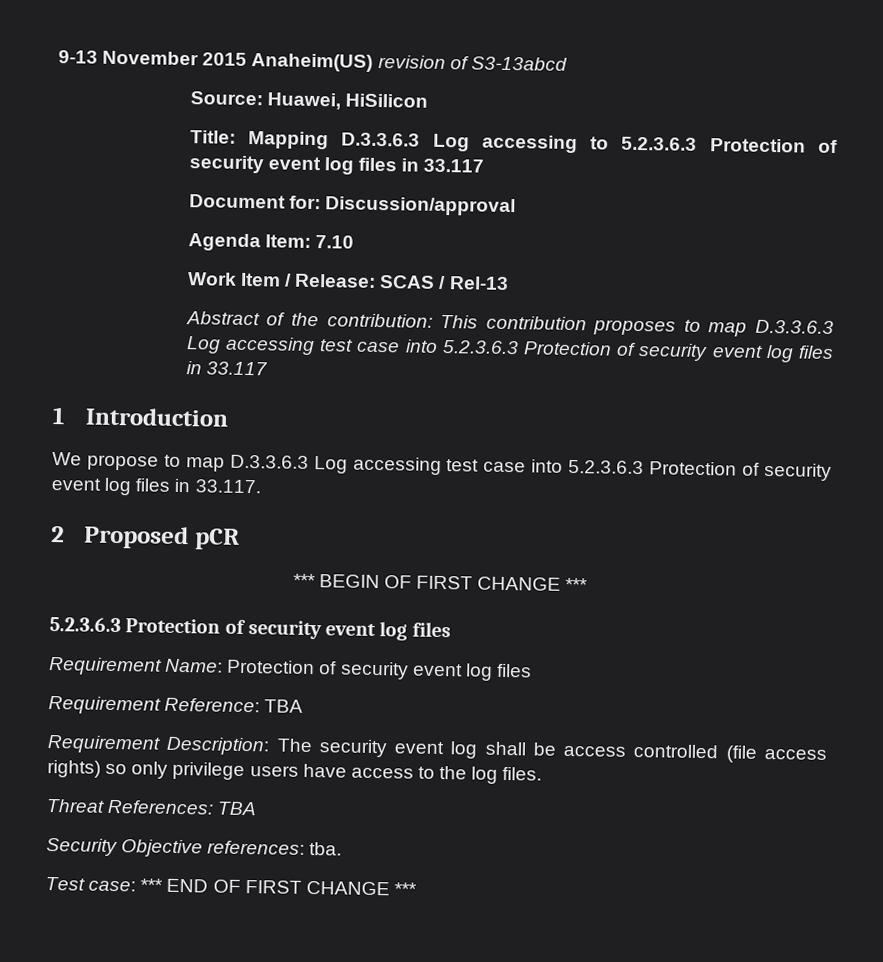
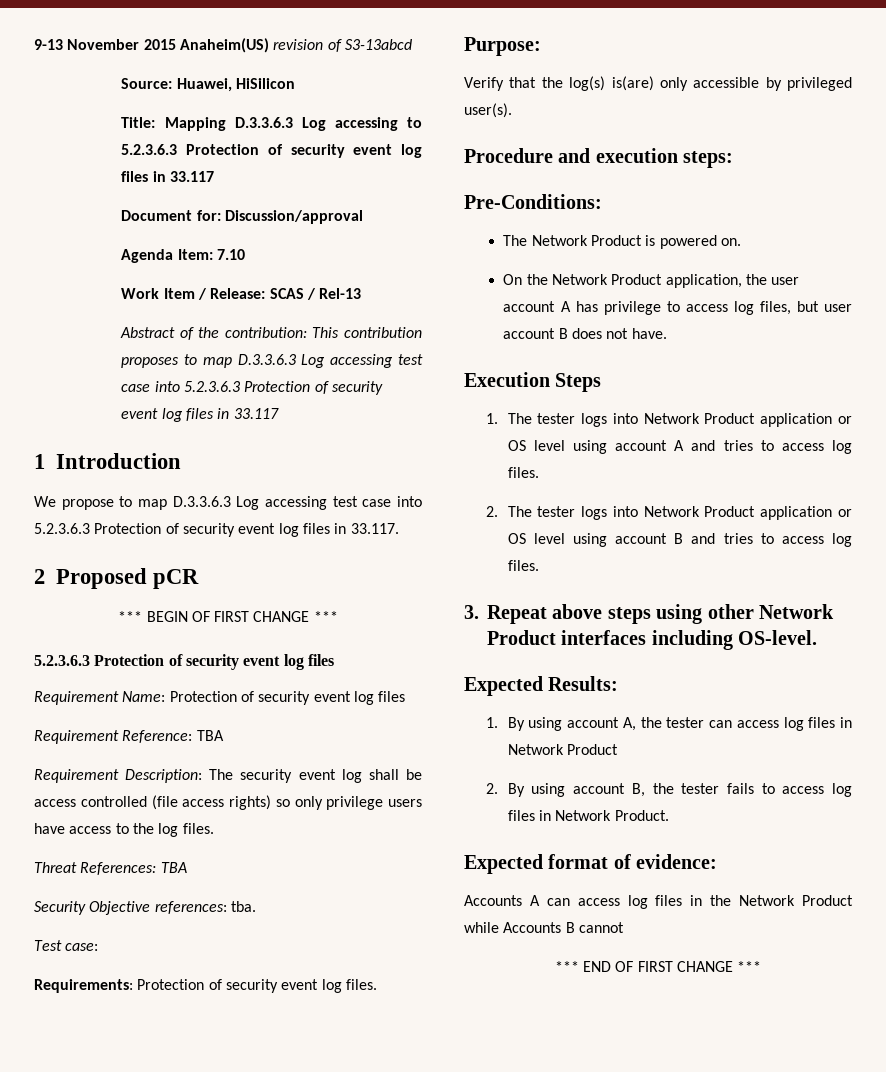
(137, 886) none -> [34,979,377,993] [464,37,541,56] [464,76,852,91] [464,103,512,118] [464,148,734,168] [464,194,602,209] [503,235,742,249] [503,274,800,288] [503,301,852,315] [503,328,667,339] [464,372,602,392] [485,413,852,427] [507,440,852,454] [507,467,539,478] [485,506,852,520] [507,533,852,547] [507,560,539,571] [464,604,834,624] [487,630,818,650] [464,676,619,696] [485,717,852,731] [507,744,619,755] [485,783,852,797] [507,810,669,821] [464,854,718,874] [464,895,853,909] [464,922,624,933] // Requirements: Protection of security event log files. // Purpose: // Verify that the log(s) is(are) only accessible by privileged user(s). // Procedure and execution steps: // Pre-Conditions: // The Network Product is powered on. // On the Network Product application, the user account A has privilege to access log files, but user account B does not have. // Execution Steps // 1. The tester logs into Network Product application or OS level using account A and tries to access log files. // 2. The tester logs into Network Product application or OS level using account B and tries to access log files. // 3. Repeat above steps using other Network Product interfaces including OS-level. // Expected Results: // 1. By using account A, the tester can access log files in Network Product // 2. By using account B, the tester fails to access log files in Network Product. // Expected format of evidence: // Accounts A can access log files in the Network Product while Accounts B cannot //

